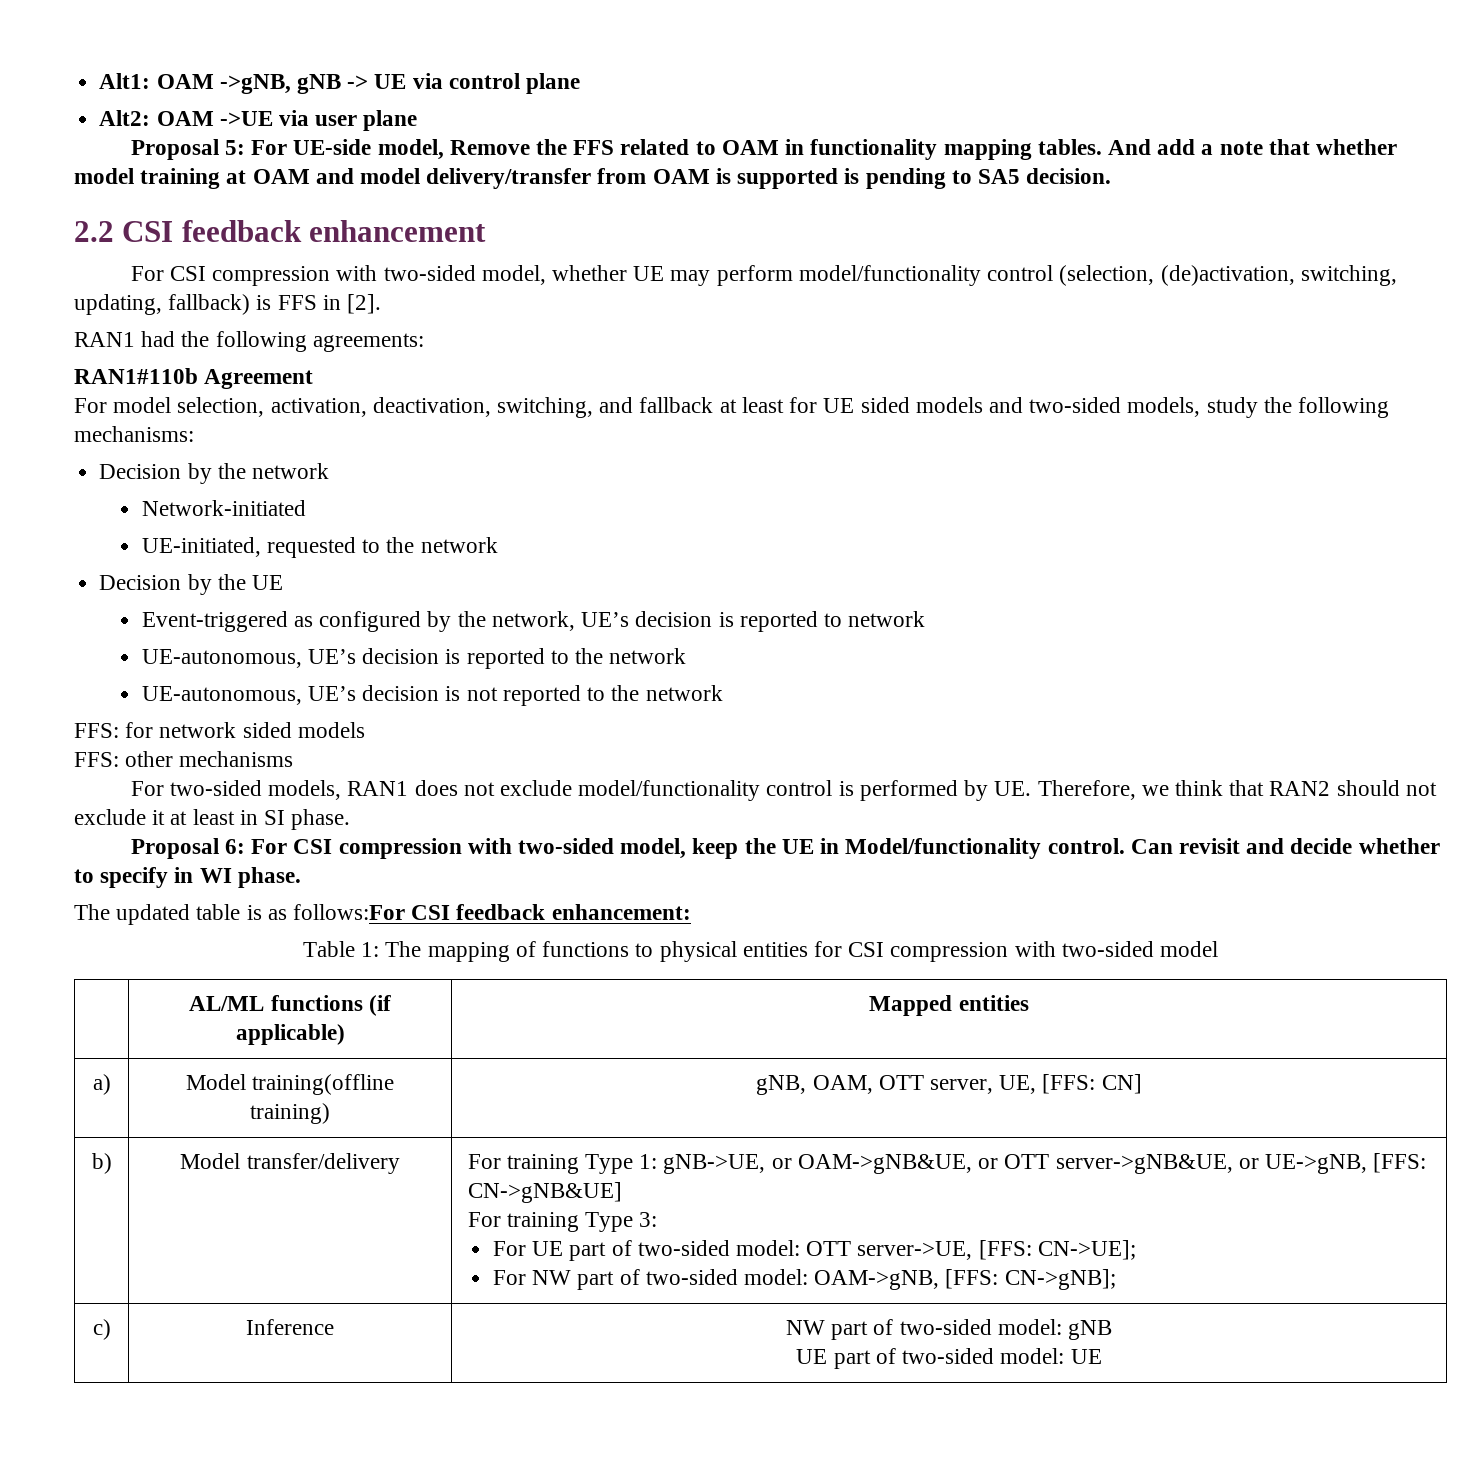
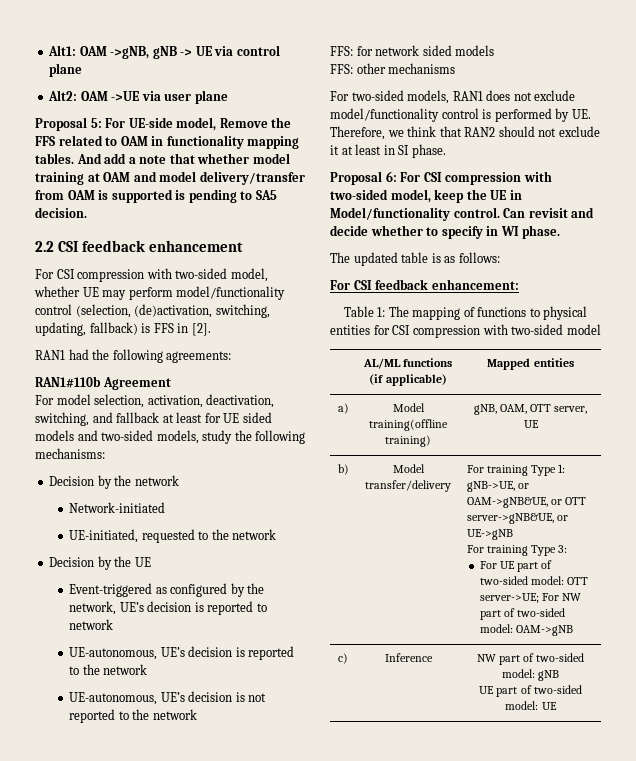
[293,904,406,920] follows:For -> [458,252,500,263] [330,280,350,290] follows: // For
[999,1074,1142,1094] UE, [FFS: CN] -> [523,420,539,428] UE
[1264,1153,1427,1174] [467,1182,622,1203] UE->gNB, [FFS: CN->gNB&UE] -> [466,529,513,540] UE->gNB
[857,1240,1136,1260] server->UE, [FFS: CN->UE]; // -> [479,593,539,603] server->UE;
[814,1269,1116,1290] OAM->gNB, [FFS: CN->gNB]; -> [515,625,573,636] OAM->gNB

